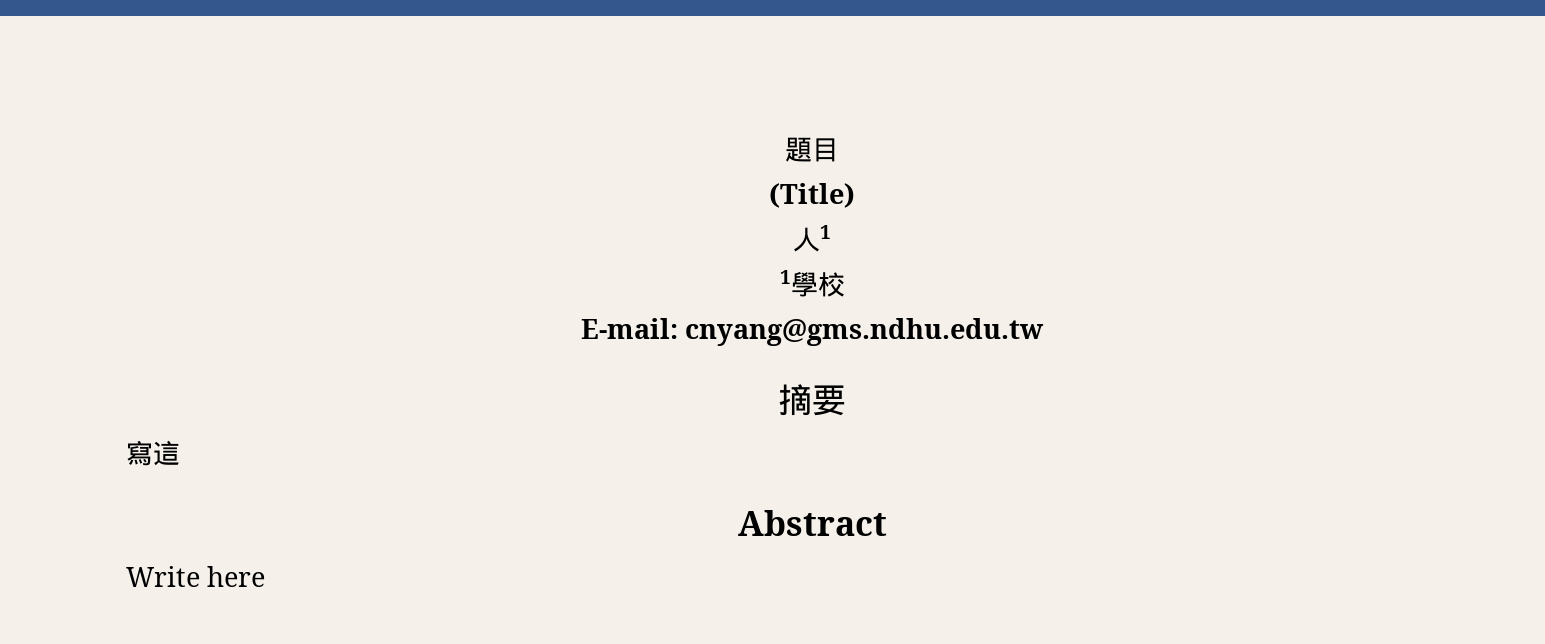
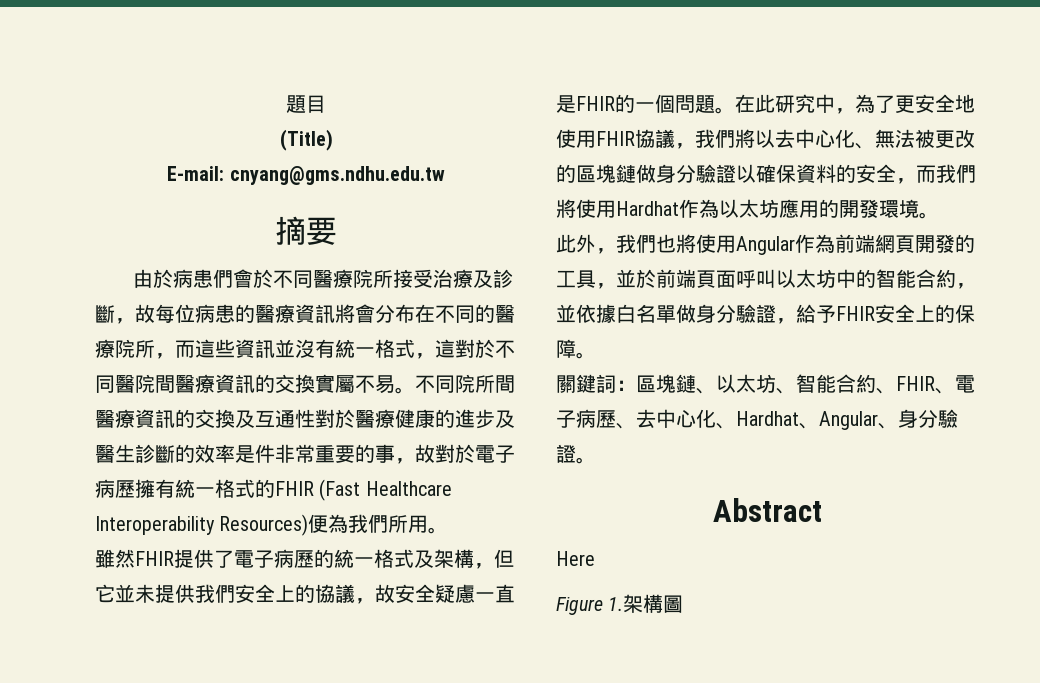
[793,225,831,252] [779,270,845,297] // 人1 // 1學校 -> (333, 140) none
[126,440,180,466] [737,510,887,536] [126,566,266,587] 寫這 // Abstract // Write here -> [133,269,514,288] [95,304,515,324] [95,339,515,359] [95,374,515,394] [95,409,515,429] [95,444,515,464] [95,479,452,501] [95,514,449,536] [95,549,514,569] [95,584,515,604] [556,94,975,114] [556,129,975,149] [556,164,976,184] [556,199,939,219] [556,234,975,255] [556,269,976,289] [556,304,975,324] [556,339,596,359] [556,374,975,394] [556,409,958,430] [556,444,596,464] [712,498,822,522] [556,551,595,566] [556,594,684,615] 由於病患們會於不同醫療院所接受治療及診斷，故每位病患的醫療資訊將會分布在不同的醫療院所，而這些資訊並沒有統一格式，這對於不同醫院間醫療資訊的交換實屬不易。不同院所間醫療資訊的交換及互通性對於醫療健康的進步及醫生診斷的效率是件非常重要的事，故對於電子病歷擁有統一格式的FHIR (Fast Healthcare Interoperability Resources)便為我們所用。 // 雖然FHIR提供了電子病歷的統一格式及架構，但它並未提供我們安全上的協議，故安全疑慮一直是FHIR的一個問題。在此研究中，為了更安全地使用FHIR協議，我們將以去中心化、無法被更改的區塊鏈做身分驗證以確保資料的安全，而我們將使用Hardhat作為以太坊應用的開發環境。 // 此外，我們也將使用Angular作為前端網頁開發的工具，並於前端頁面呼叫以太坊中的智能合約，並依據白名單做身分驗證，給予FHIR安全上的保障。 // 關鍵詞：區塊鏈、以太坊、智能合約、FHIR、電子病歷、去中心化、Hardhat、Angular、身分驗證。 // Abstract // Here // Figure 1.架構圖

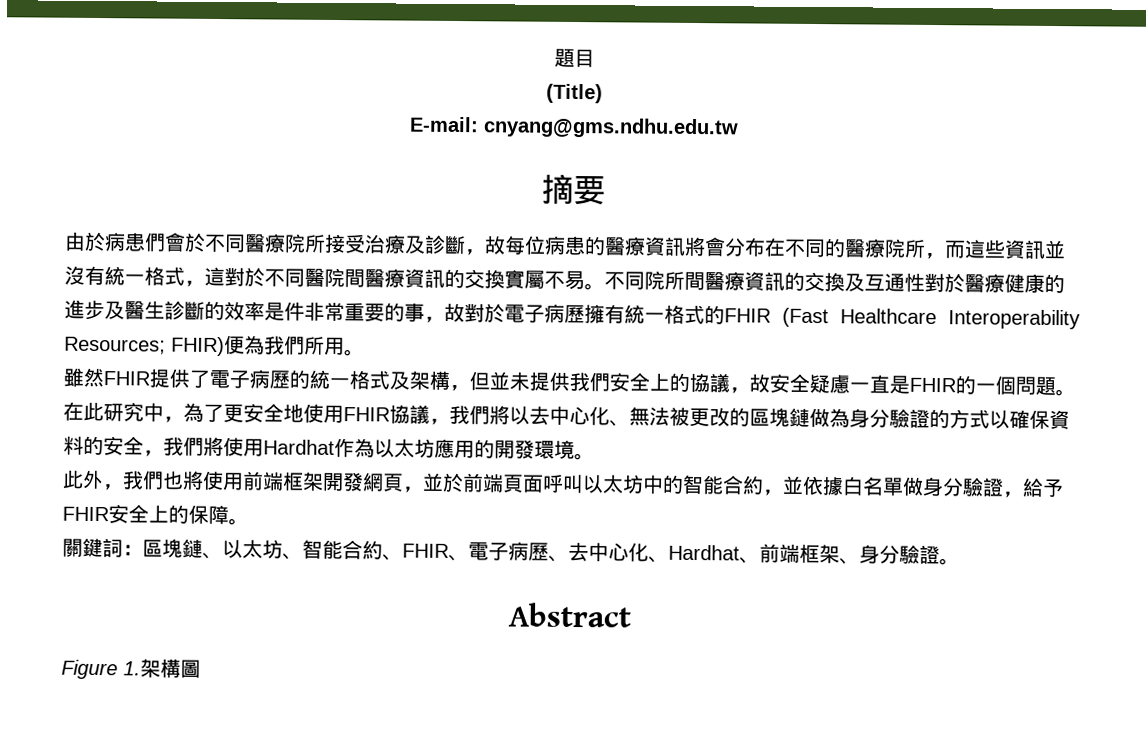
[219,514,309,536] Resources) -> [64,336,225,357] Resources; FHIR)
[95,584,115,603] 它 -> (490, 381) none
[656,164,736,183] 身分驗證 -> [829,408,990,429] 為身分驗證的方式
[916,165,936,183] 而 -> (164, 453) none
[736,234,975,255] [556,270,596,288] Angular作為前端網頁開發的工具 -> [242,471,404,492] 前端框架開發網頁
[819,411,878,430] Angular -> [759,543,840,564] 前端框架
[556,551,595,566] // Here -> (632, 615) none

